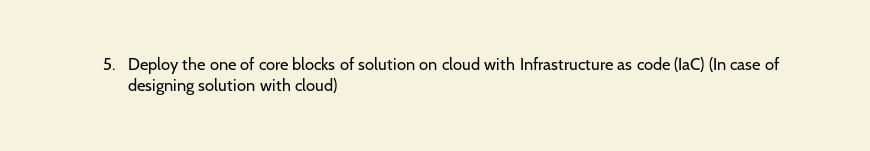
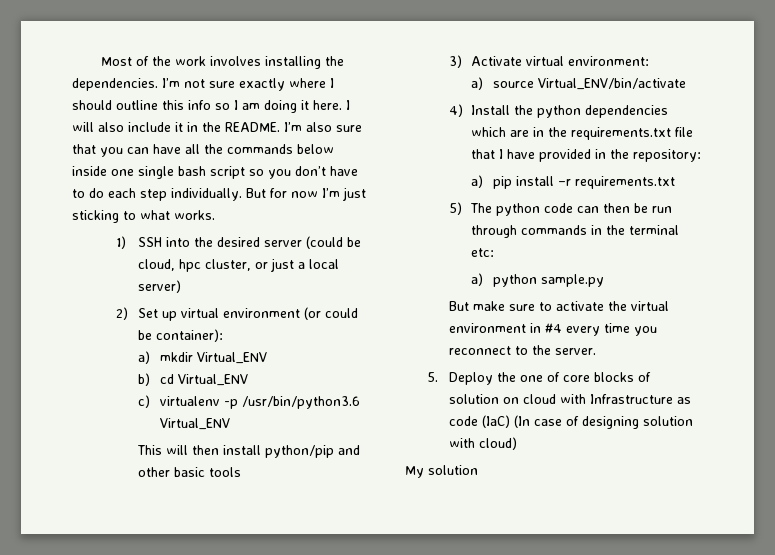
(103, 64) none -> [100,56,344,69] [72,78,334,91] [72,100,350,113] [72,122,362,132] [72,144,334,157] [72,166,358,179] [72,187,366,201] [72,210,215,223] [116,236,362,249] [138,258,340,272] [138,280,182,293] [116,307,359,321] [138,329,224,342] [138,351,268,364] [138,373,249,386] [138,395,361,409] [160,418,231,430] [137,445,361,458] [138,467,242,477] [449,55,650,68] [471,77,687,90] [449,104,669,118] [471,127,694,140] [471,149,702,162] [471,175,676,189] [449,202,673,216] [471,225,680,238] [471,248,495,257] [471,273,605,287] [449,301,670,311] [449,323,658,336] [449,345,597,355] Most of the work involves installing the dependencies. I’m not sure exactly where I should outline this info so I am doing it here. I will also include it in the README. I’m also sure that you can have all the commands below inside one single bash script so you don’t have to do each step individually. But for now I’m just sticking to what works. // 1) SSH into the desired server (could be cloud, hpc cluster, or just a local server) // 2) Set up virtual environment (or could be container): // a) mkdir Virtual_ENV // b) cd Virtual_ENV // c) virtualenv -p /usr/bin/python3.6 Virtual_ENV // This will then install python/pip and other basic tools // 3) Activate virtual environment: // a) source Virtual_ENV/bin/activate // 4) Install the python dependencies which are in the requirements.txt file that I have provided in the repository: // a) pip install –r requirements.txt // 5) The python code can then be run through commands in the terminal etc: // a) python sample.py // But make sure to activate the virtual environment in #4 every time you reconnect to the server. //
(338, 85) none -> [405,465,478,478] // My solution

